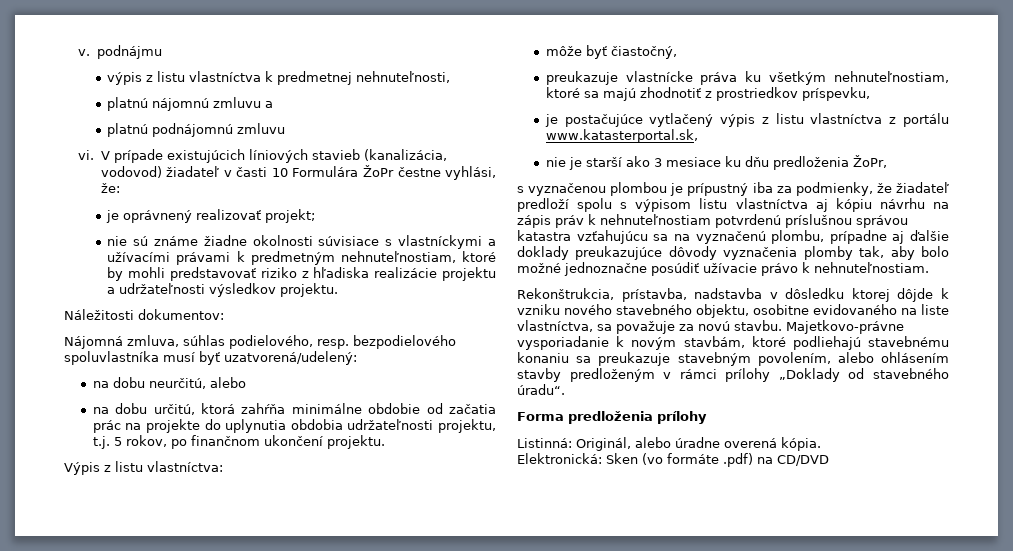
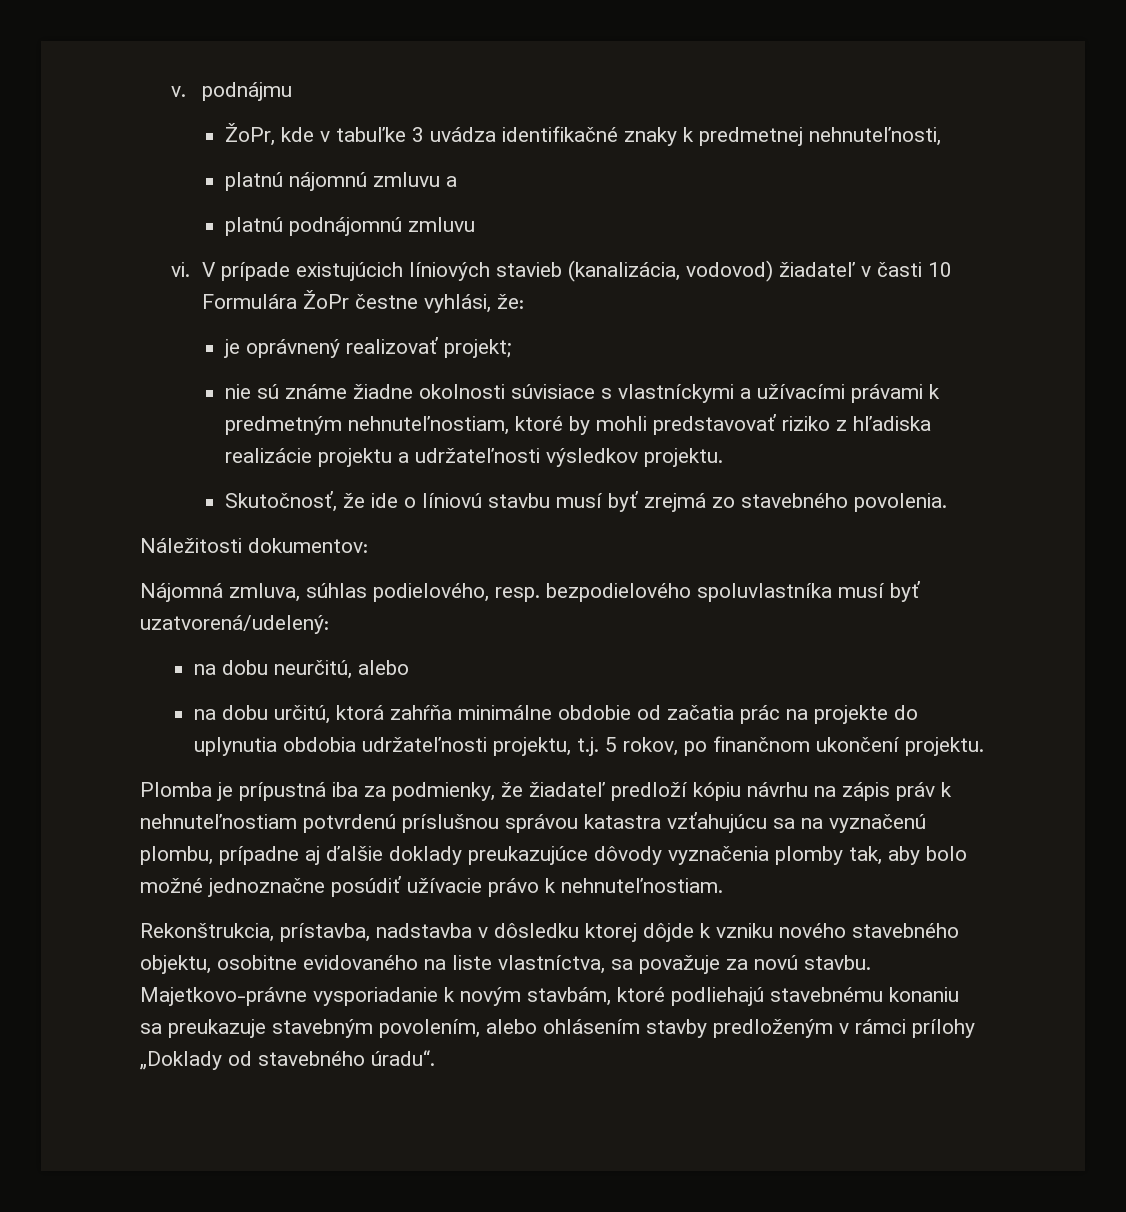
[107,71,262,85] výpis z listu vlastníctva -> [224,123,677,146] ŽoPr, kde v tabuľke 3 uvádza identifikačné znaky
(339, 290) none -> [224,491,947,512] // Skutočnosť, že ide o líniovú stavbu musí byť zrejmá zo stavebného povolenia.
[64,461,223,475] [545,45,677,59] [545,71,949,85] [545,87,870,101] [544,113,949,127] [545,129,698,143] [545,155,887,170] [517,182,749,196] Výpis z listu vlastníctva: // môže byť čiastočný, // preukazuje vlastnícke práva ku všetkým nehnuteľnostiam, ktoré sa majú zhodnotiť z prostriedkov príspevku, // je postačujúce vytlačený výpis z listu vlastníctva z portálu www.katasterportal.sk, // nie je starší ako 3 mesiace ku dňu predloženia ŽoPr, // s vyznačenou plombou je prípustný -> [140,782,326,801] Plomba je prípustná
[577,198,828,212] spolu s výpisom listu vlastníctva aj -> (688, 791) none
[517,411,707,424] [517,437,821,451] [517,453,829,467] // Forma predloženia prílohy // Listinná: Originál, alebo úradne overená kópia. // Elektronická: Sken (vo formáte .pdf) na CD/DVD -> (435, 1058) none

